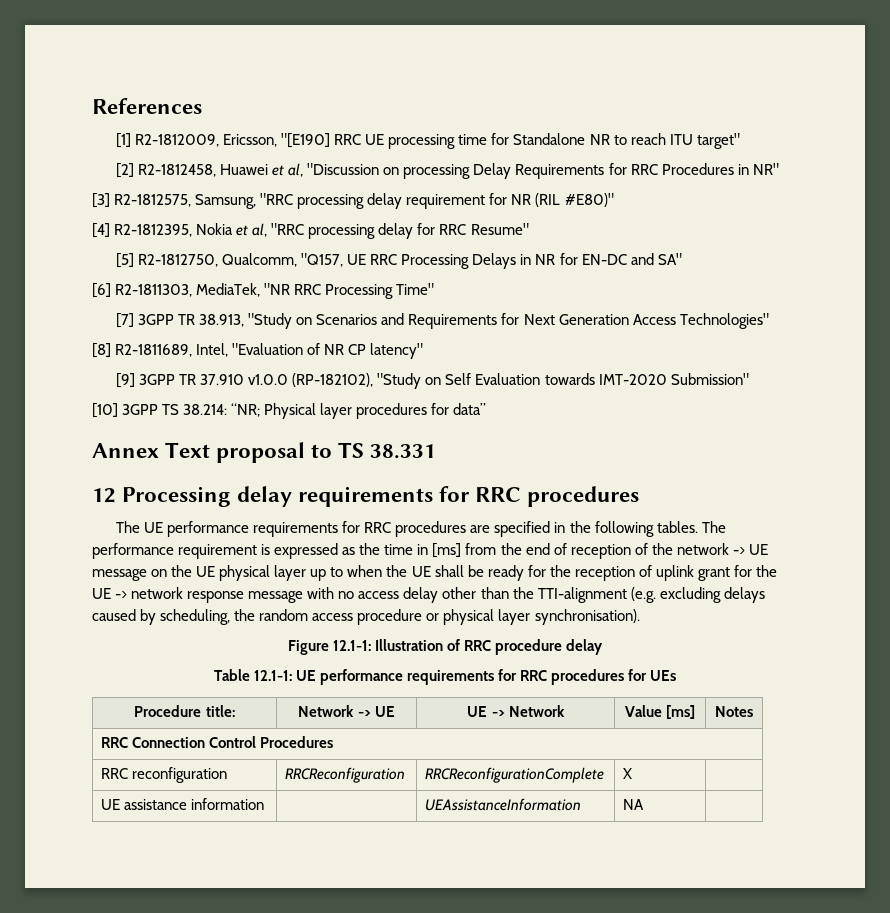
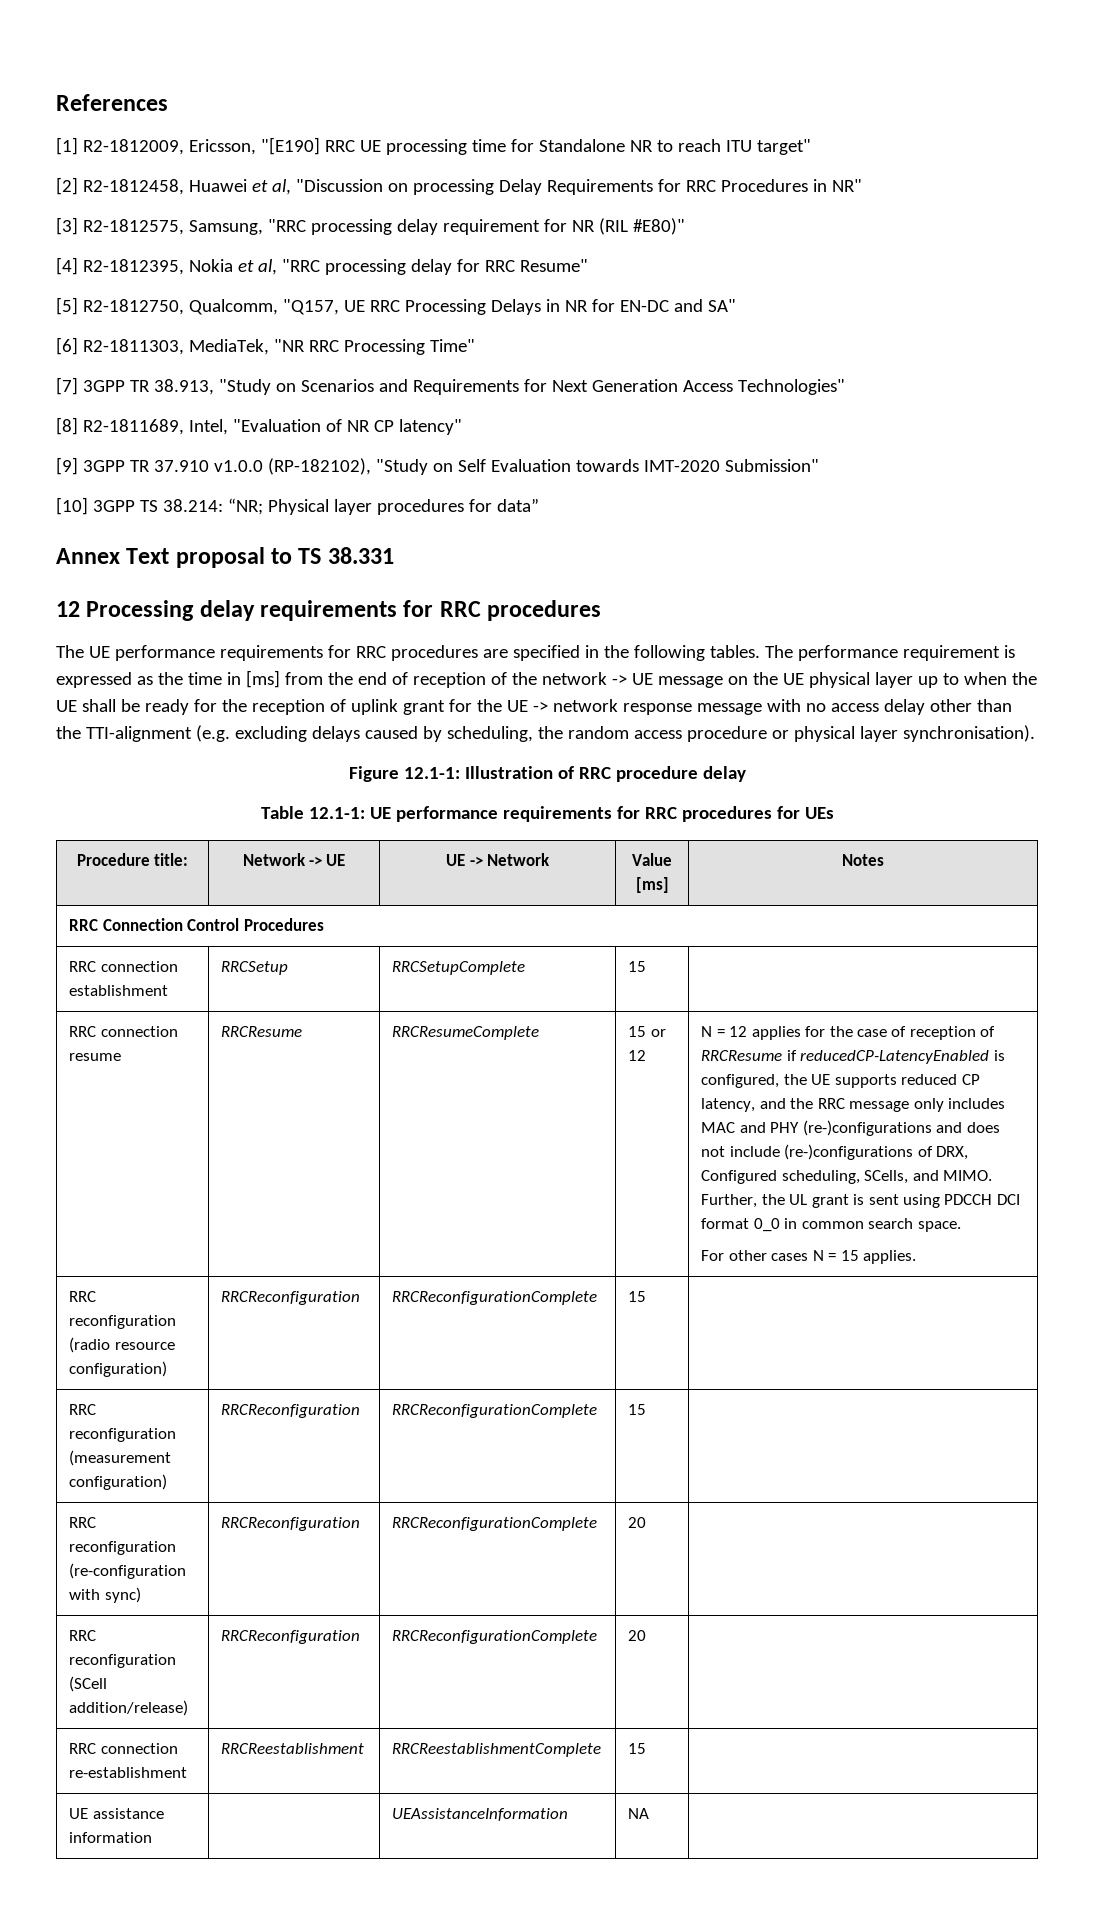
[101,767,228,783] [285,767,406,783] [425,767,605,783] [623,768,633,779] // RRC reconfiguration | RRCReconfiguration | RRCReconfigurationComplete | X -> [69,961,178,972] [69,985,169,996] [221,961,289,975] [392,961,526,975] [628,961,647,972] [69,1026,178,1037] [69,1053,122,1061] [221,1026,303,1037] [392,1026,540,1040] [628,1026,666,1037] [628,1050,647,1061] [701,1026,996,1040] [701,1050,1005,1064] [701,1074,980,1088] [701,1098,1006,1112] [701,1120,1000,1136] [701,1144,969,1160] [701,1170,993,1184] [701,1194,1020,1208] [701,1218,961,1232] [701,1250,917,1264] [69,1291,97,1302] [69,1315,177,1329] [69,1337,175,1353] [69,1361,168,1377] [221,1291,361,1305] [392,1291,598,1305] [628,1291,647,1302] [69,1404,97,1415] [69,1428,177,1442] [69,1450,172,1466] [69,1474,168,1490] [221,1404,361,1418] [392,1404,598,1418] [628,1404,647,1415] [69,1517,97,1528] [69,1541,177,1555] [69,1563,187,1579] [69,1587,141,1603] [221,1517,361,1531] [392,1517,598,1531] [628,1517,647,1528] [69,1630,97,1641] [69,1654,177,1668] [69,1676,108,1692] [69,1700,189,1716] [221,1630,361,1644] [392,1630,598,1644] [628,1630,647,1641] [69,1743,178,1754] [69,1767,188,1778] [221,1743,365,1754] [392,1743,602,1757] [628,1743,647,1754] // RRC connection establishment | RRCSetup | RRCSetupComplete | 15 | // RRC connection resume | RRCResume | RRCResumeComplete | 15 or 12 | N = 12 applies for the case of reception of RRCResume if reducedCP-LatencyEnabled is configured, the UE supports reduced CP latency, and the RRC message only includes MAC and PHY (re-)configurations and does not include (re-)configurations of DRX, Configured scheduling, SCells, and MIMO. Further, the UL grant is sent using PDCCH DCI format 0_0 in common search space. // For other cases N = 15 applies. // RRC reconfiguration (radio resource configuration) | RRCReconfiguration | RRCReconfigurationComplete | 15 | // RRC reconfiguration (measurement configuration) | RRCReconfiguration | RRCReconfigurationComplete | 15 | // RRC reconfiguration (re-configuration with sync) | RRCReconfiguration | RRCReconfigurationComplete | 20 | // RRC reconfiguration (SCell addition/release) | RRCReconfiguration | RRCReconfigurationComplete | 20 | // RRC connection re-establishment | RRCReestablishment | RRCReestablishmentComplete | 15

